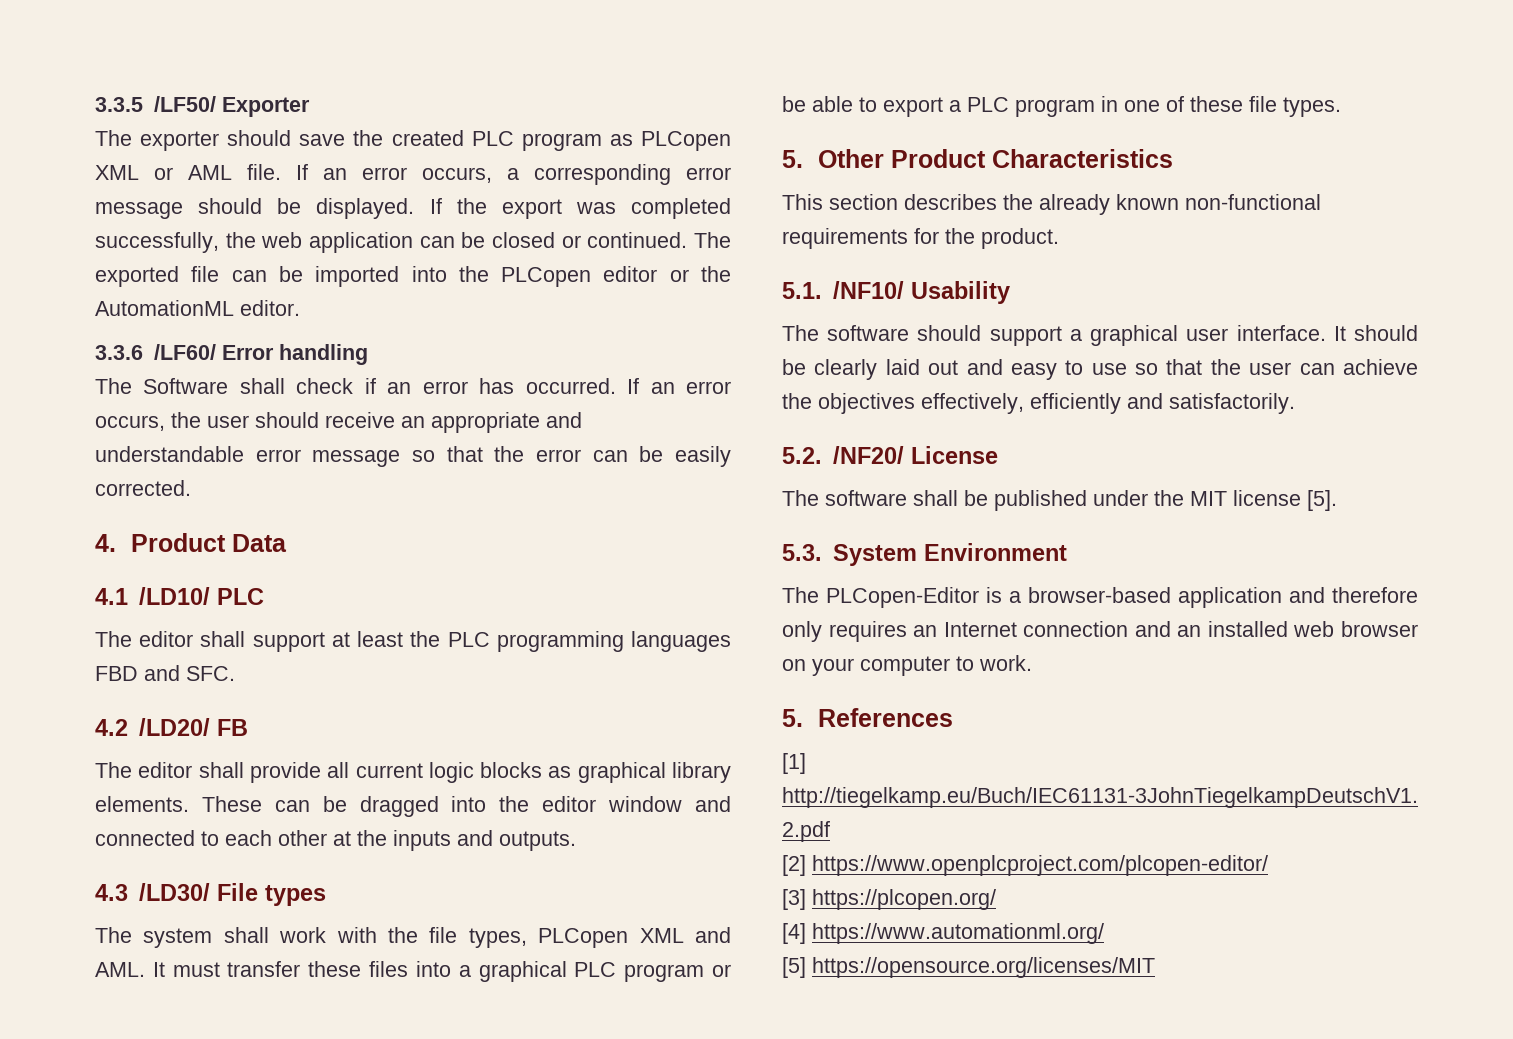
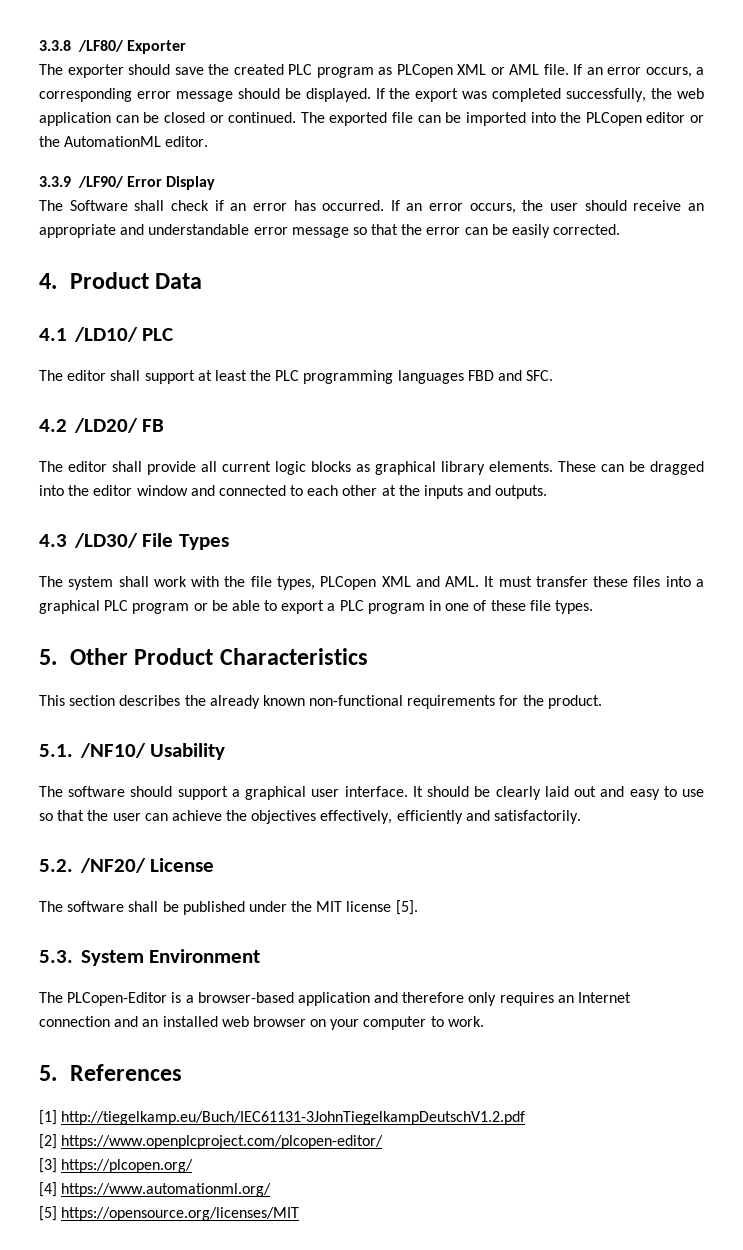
[95,96,216,112] 3.3.5 /LF50/ -> [39,40,124,52] 3.3.8 /LF80/
[95,344,368,365] 3.3.6 /LF60/ Error handling -> [39,176,216,190] 3.3.9 /LF90/ Error Display
[264,885,326,906] types -> [179,534,230,550] Types

